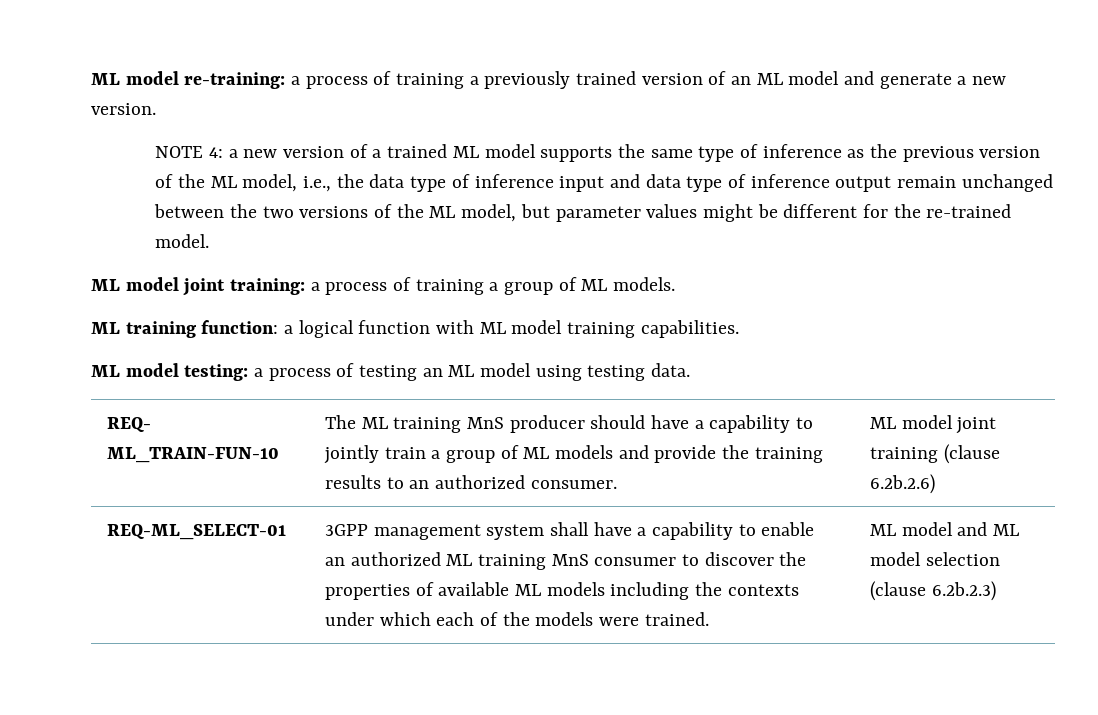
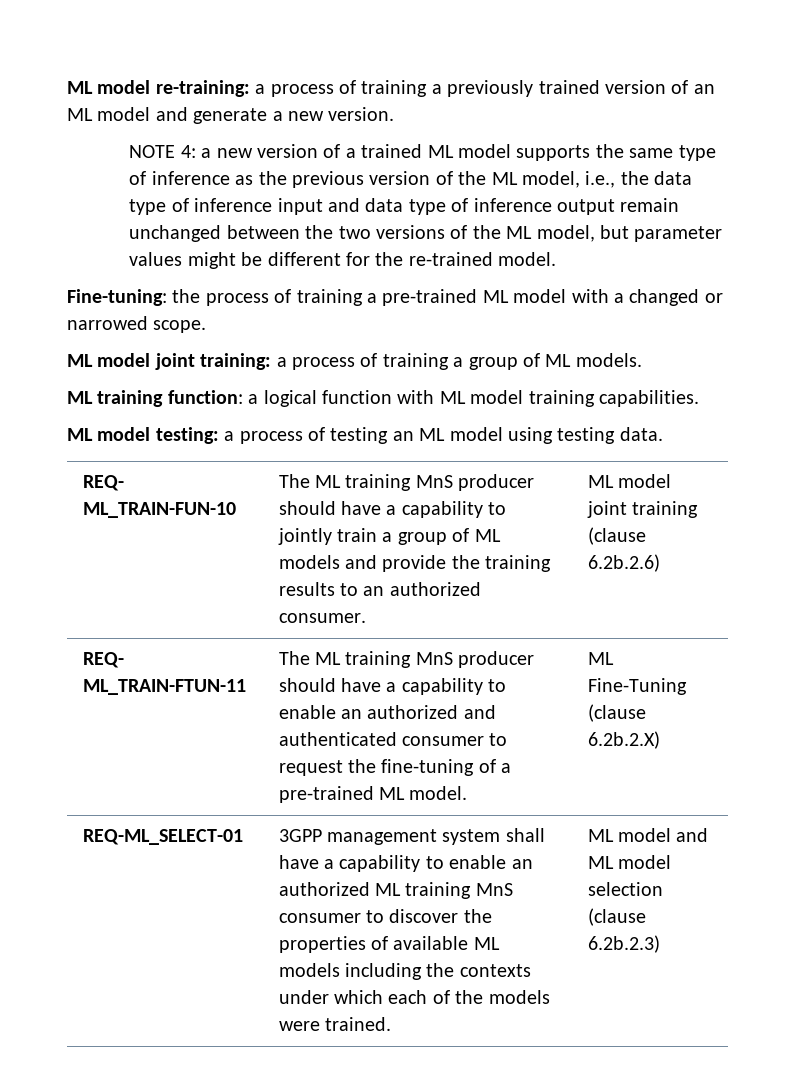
(210, 241) none -> [67,289,723,306] [67,316,207,333] // Fine-tuning: the process of training a pre-trained ML model with a changed or narrowed scope.
(935, 484) none -> [82,652,124,668] [82,679,246,695] [278,651,535,668] [278,678,507,695] [278,705,496,719] [278,732,508,746] [278,759,512,776] [278,786,468,803] [587,652,614,665] [587,678,687,695] [587,704,646,722] [587,731,660,749] // REQ- ML_TRAIN-FTUN-11 | The ML training MnS producer should have a capability to enable an authorized and authenticated consumer to request the fine-tuning of a pre-trained ML model. | ML Fine-Tuning (clause 6.2b.2.X)

